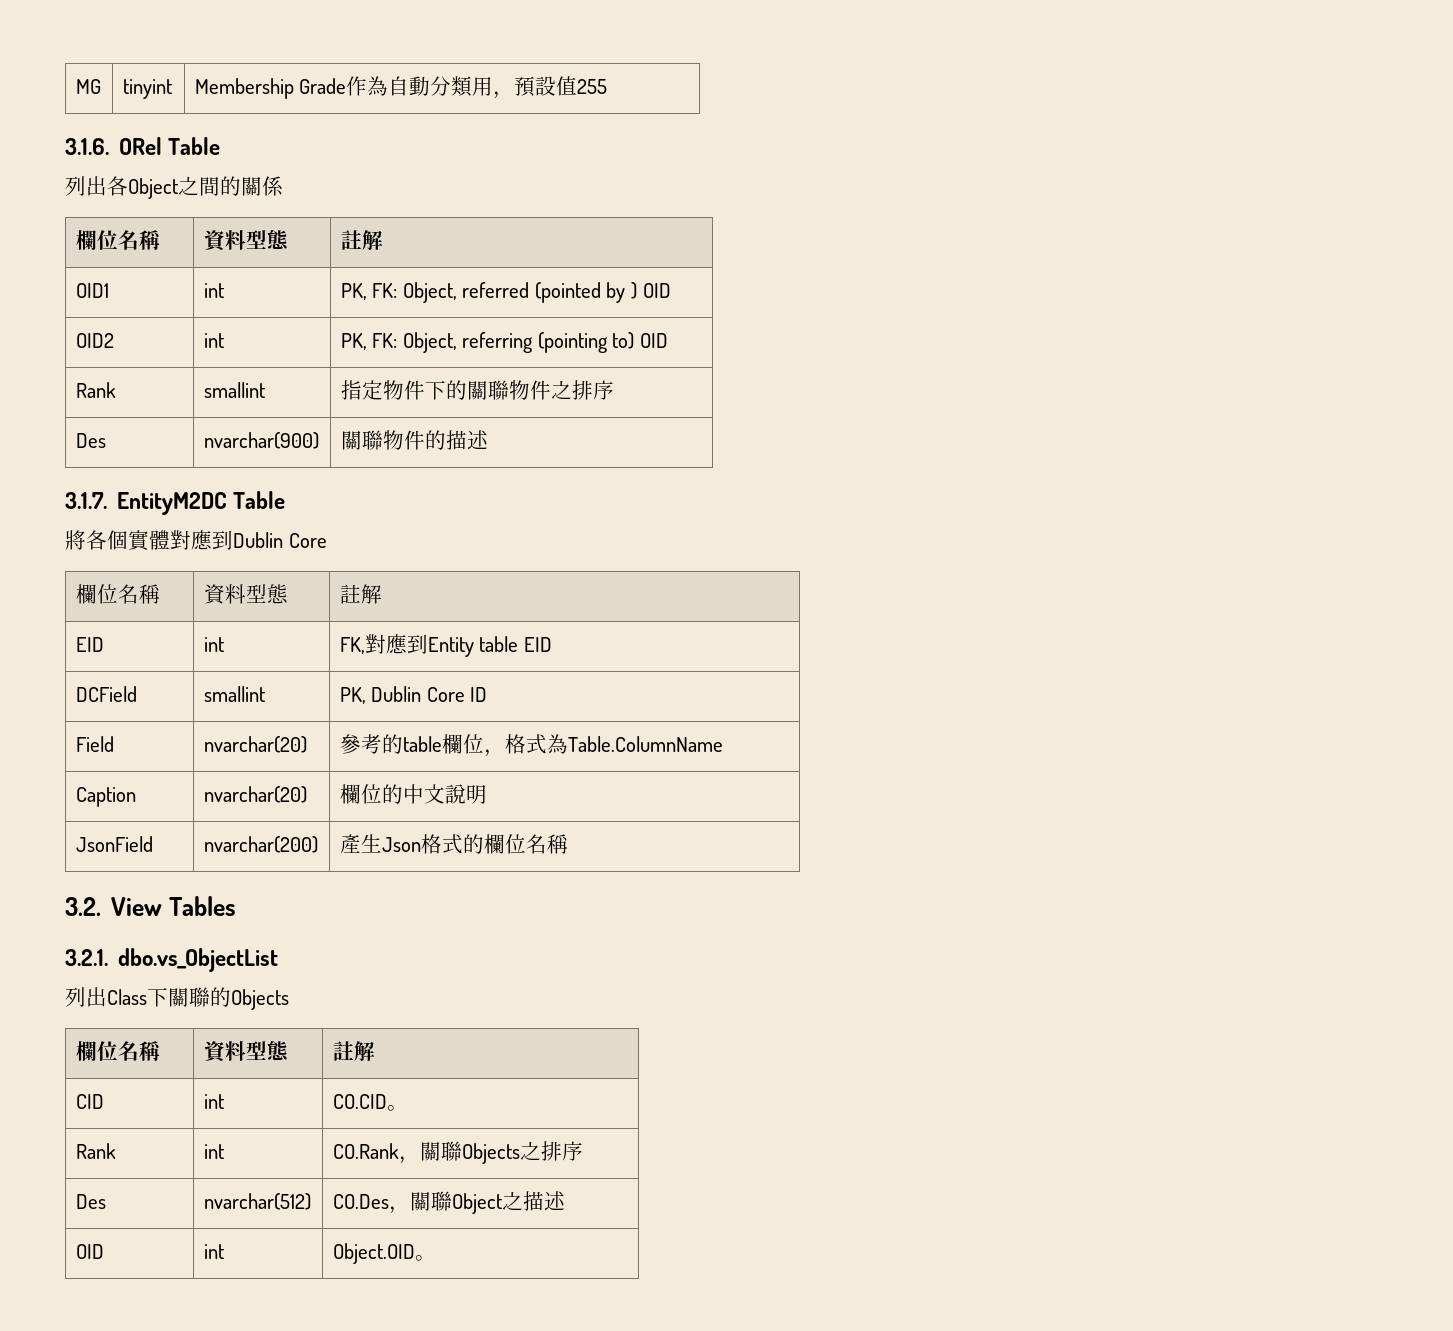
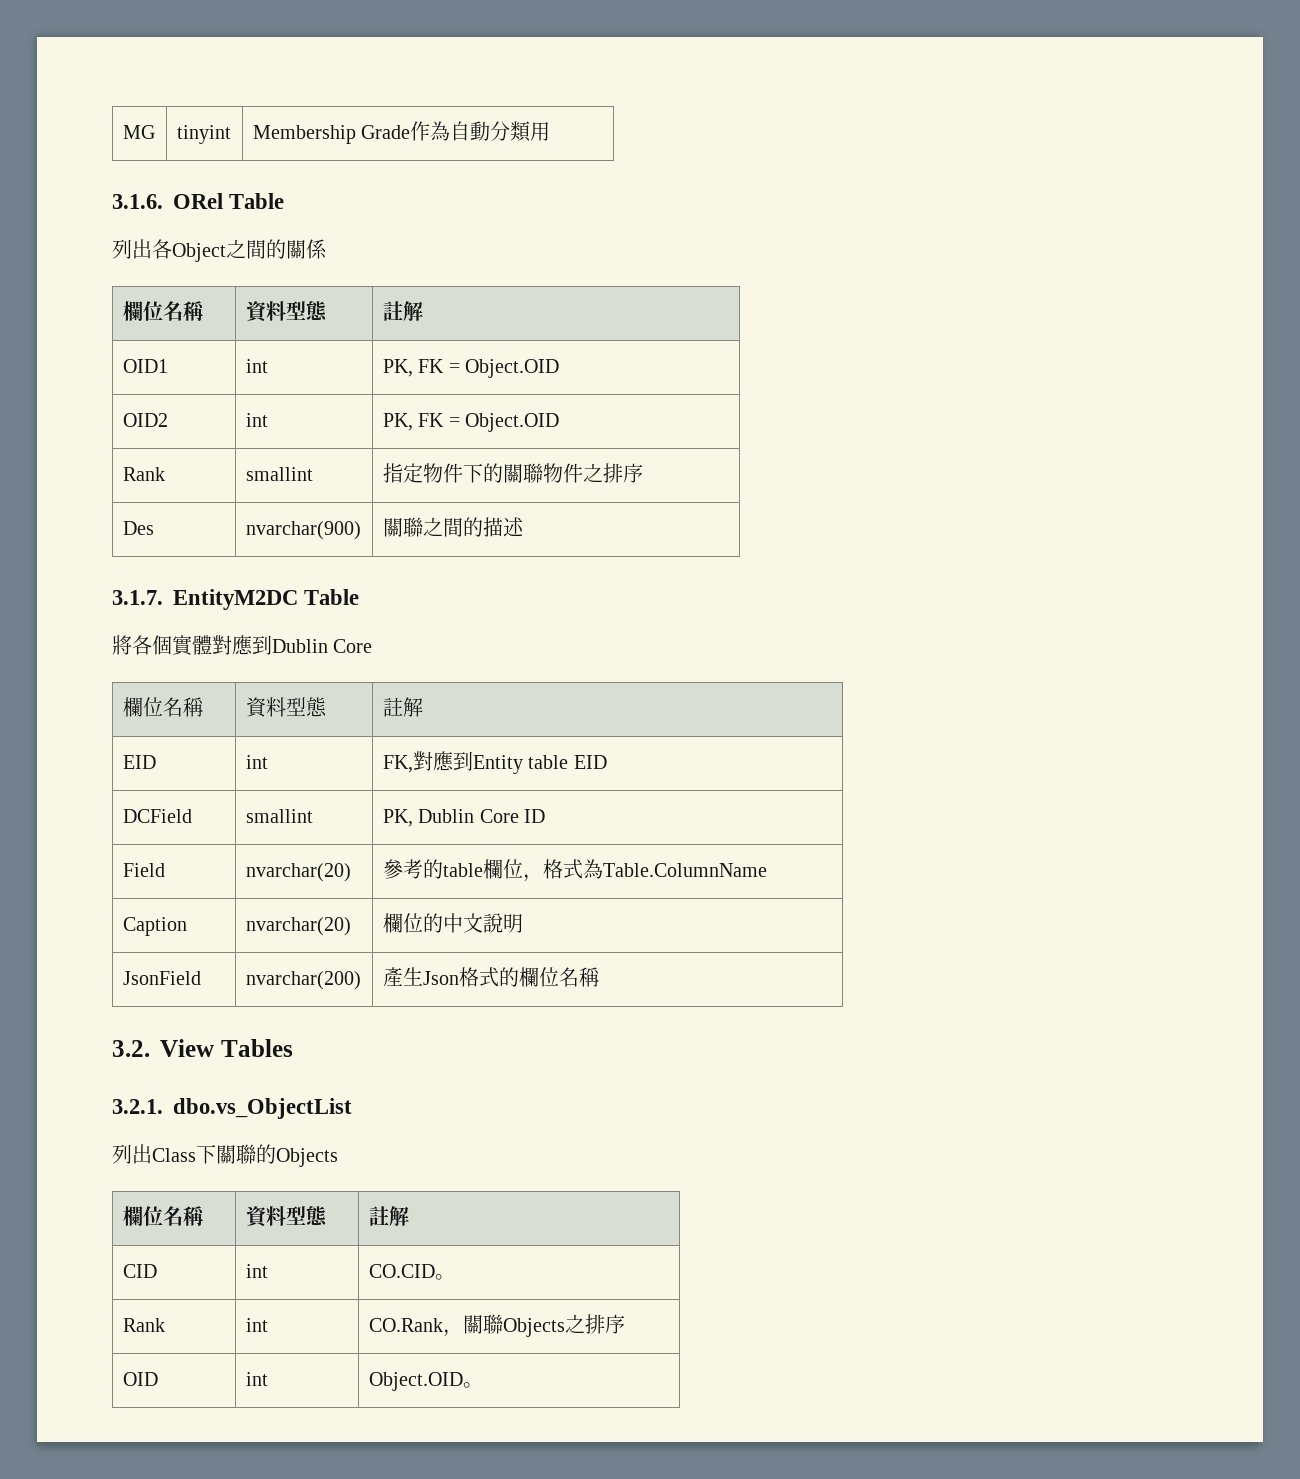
[493,76,608,99] ，預設值255 -> (551, 131) none
[372,282,671,303] [75,333,114,348] [203,333,224,348] [340,332,668,353] FK: Object, referred (pointed by ) OID // OID2 | int | PK, FK: Object, referring (pointing to) OID -> [418,359,559,378] [122,413,168,427] [245,413,268,427] [382,413,559,432] FK = Object.OID // OID2 | int | PK, FK = Object.OID
[382,430,425,450] 物件 -> [422,517,463,537] 之間
[75,1194,106,1209] [203,1193,311,1210] [332,1191,565,1214] // Des | nvarchar(512) | CO.Des，關聯Object之描述 -> (625, 1324) none

